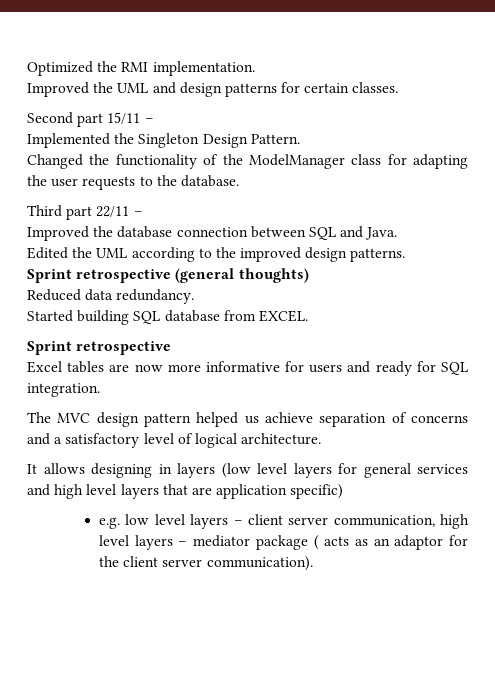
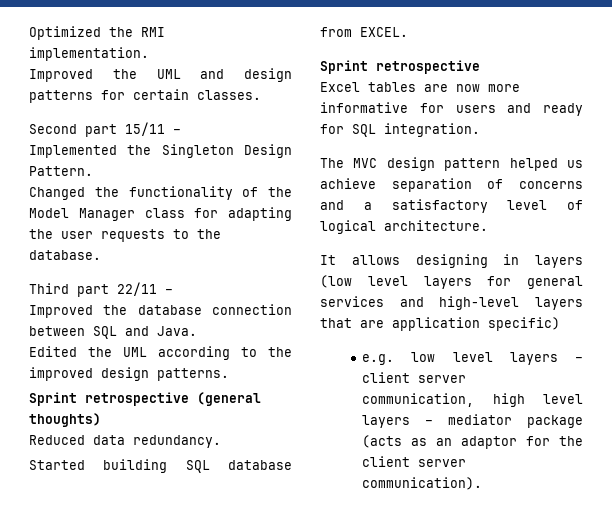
[248,154,345,169] ModelManager -> [29,208,135,221] Model Manager
[54,484,117,499] high level -> [439,296,520,310] high-level
[313,535,350,550] ( acts -> [362,435,403,448] (acts

